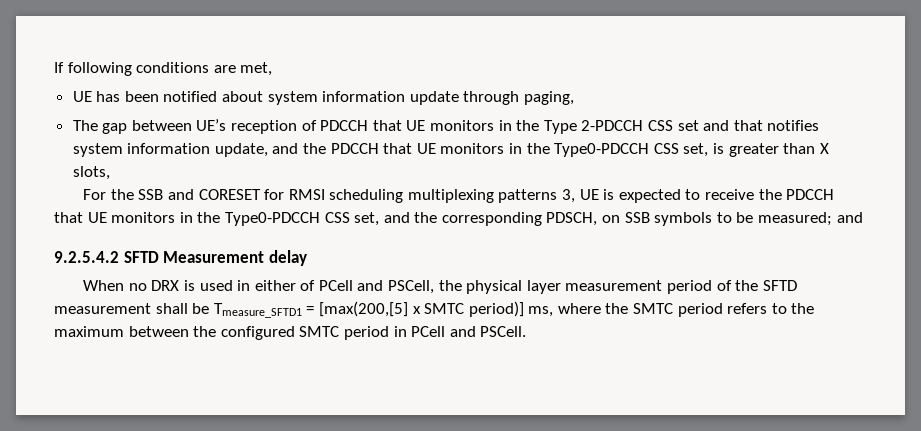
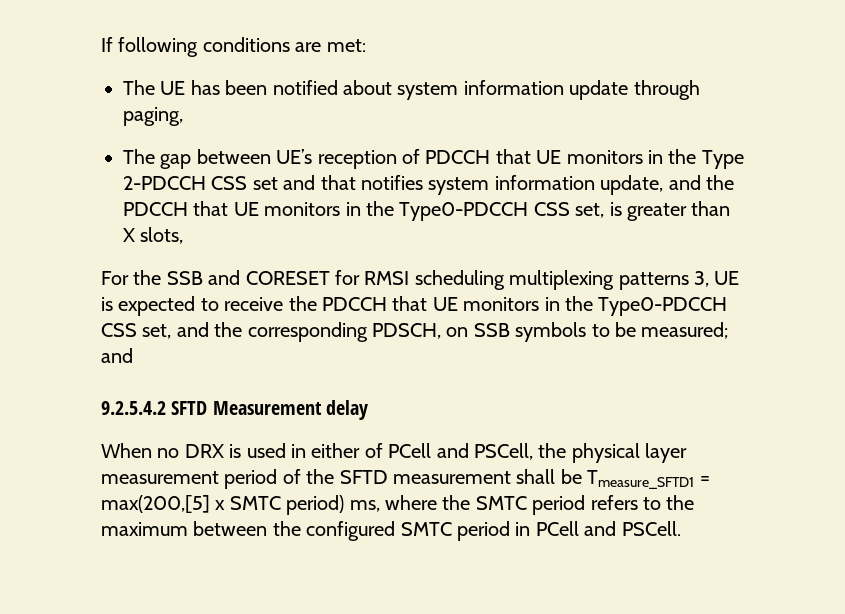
[240,62,273,76] met, // -> [326,39,366,52] [123,80,155,95] met: // The
[318,301,408,317] [max(200,[5] -> [101,495,210,513] max(200,[5]
[468,301,524,317] period)] -> [286,495,345,515] period)

